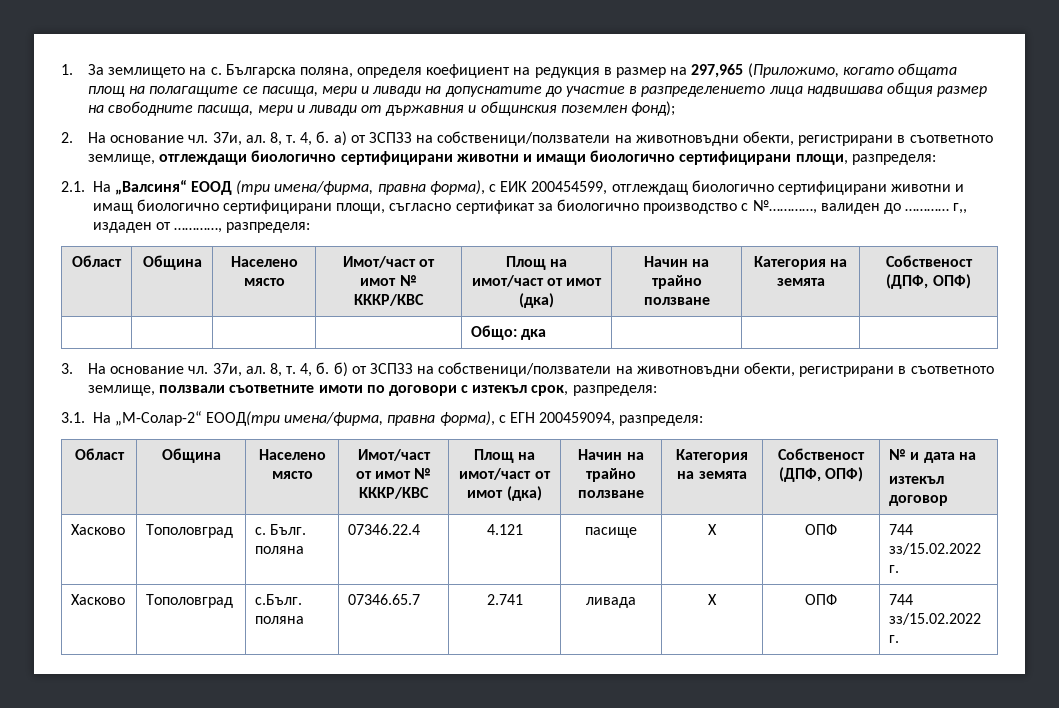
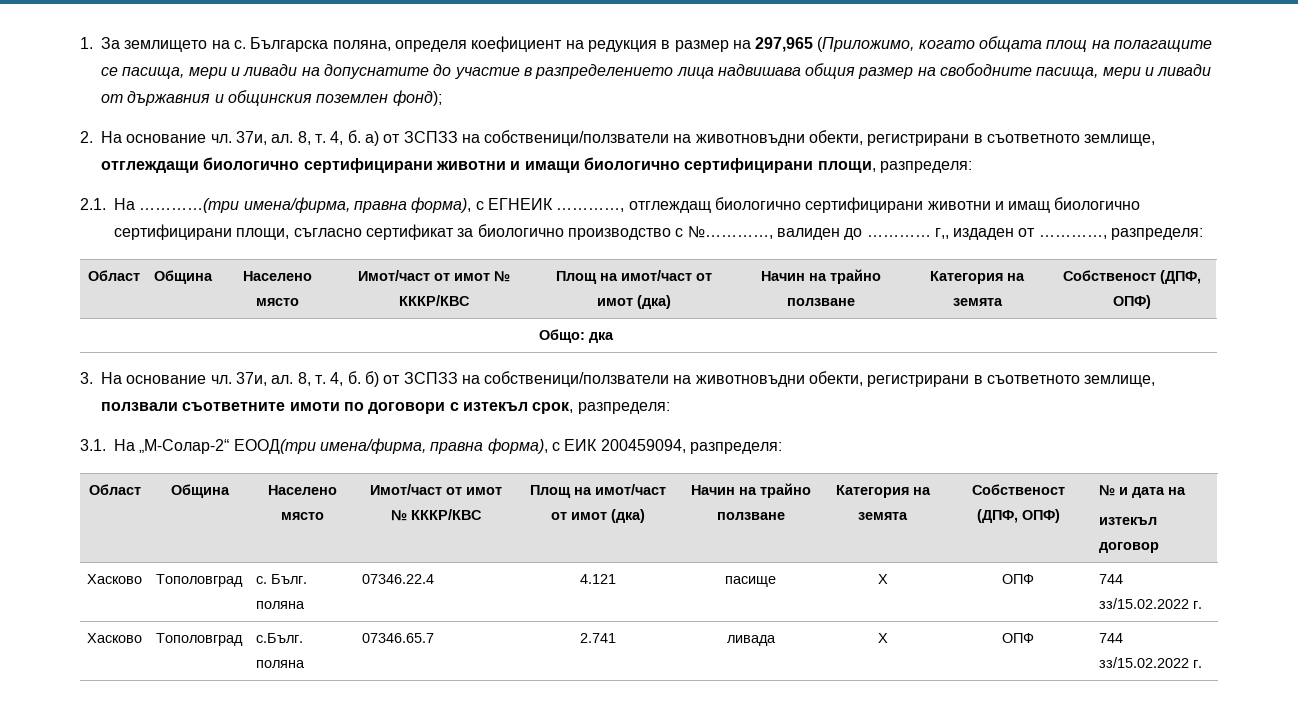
[114,180,608,195] „Валсиня“ ЕООД (три имена/фирма, правна форма), с ЕИК 200454599, -> [139,197,625,213] …………(три имена/фирма, правна форма), с ЕГНЕИК …………,
[510,412,536,423] ЕГН -> [564,439,598,451] ЕИК

